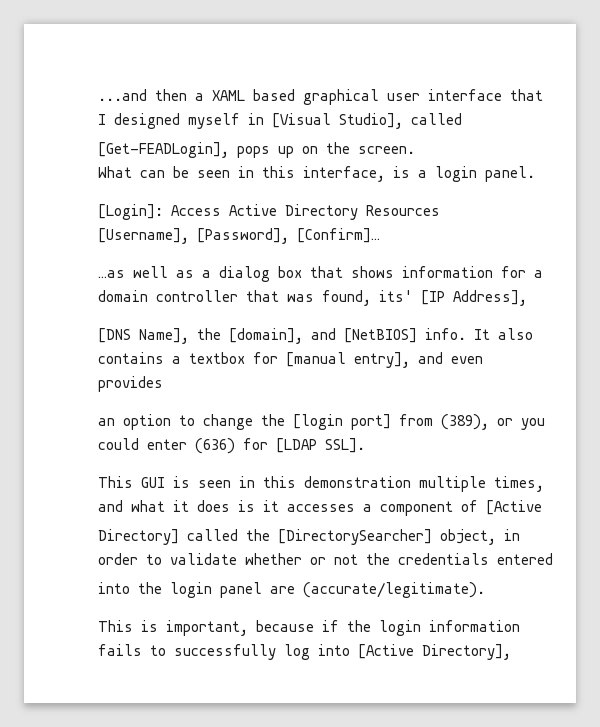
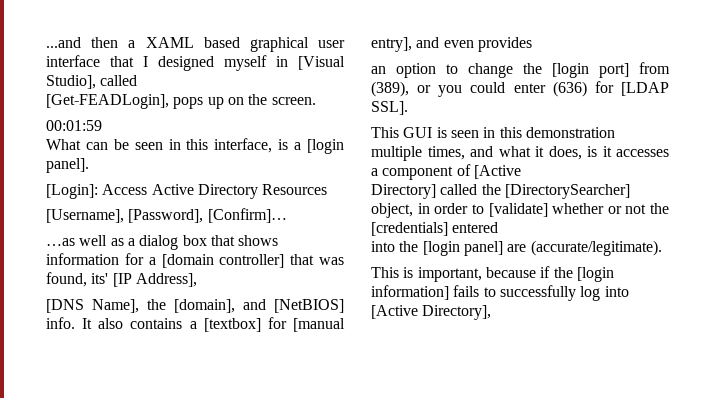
(415, 150) none -> [46,120,102,131] // 00:01:59
[435,166,535,182] login panel. -> [307,139,344,154] [46,158,89,173] [login panel].
[98,290,238,302] domain controller -> [161,254,285,268] [domain controller]
[189,352,245,364] textbox -> [203,318,261,332] [textbox]
[197,500,230,512] does -> [548,146,582,160] does,
[170,553,237,565] validate -> [488,203,548,217] [validate]
[398,553,489,565] credentials -> [371,222,448,236] [credentials]
[170,582,262,598] login panel -> [422,241,503,256] [login panel]
[379,620,520,636] login information -> [576,267,614,282] [371,285,449,300] [login information]

